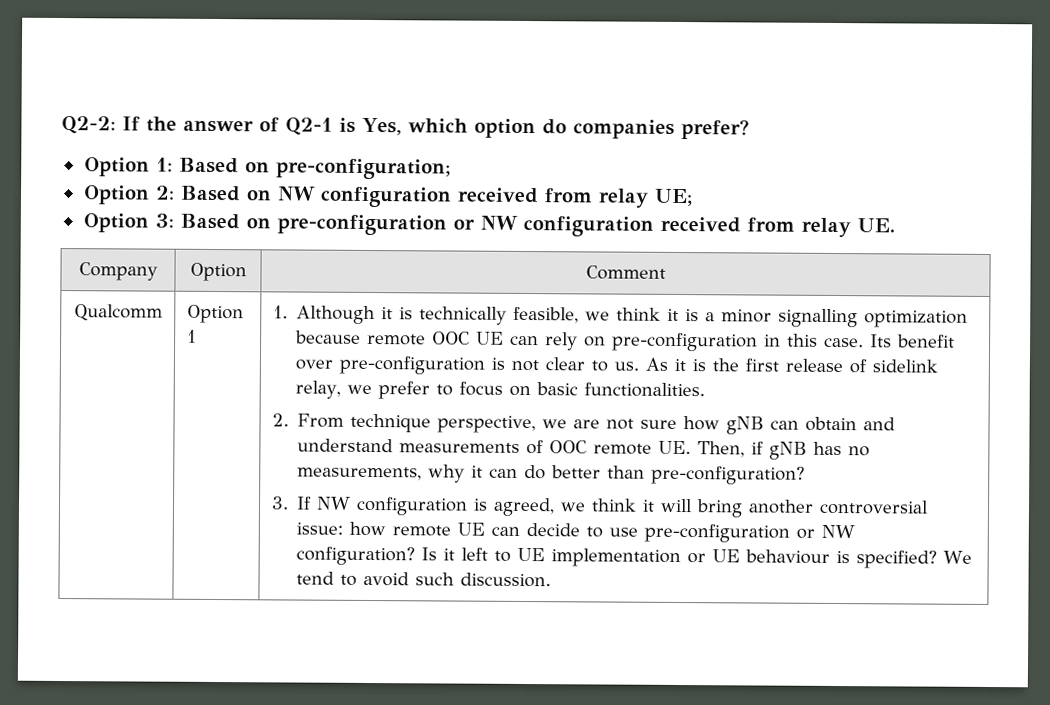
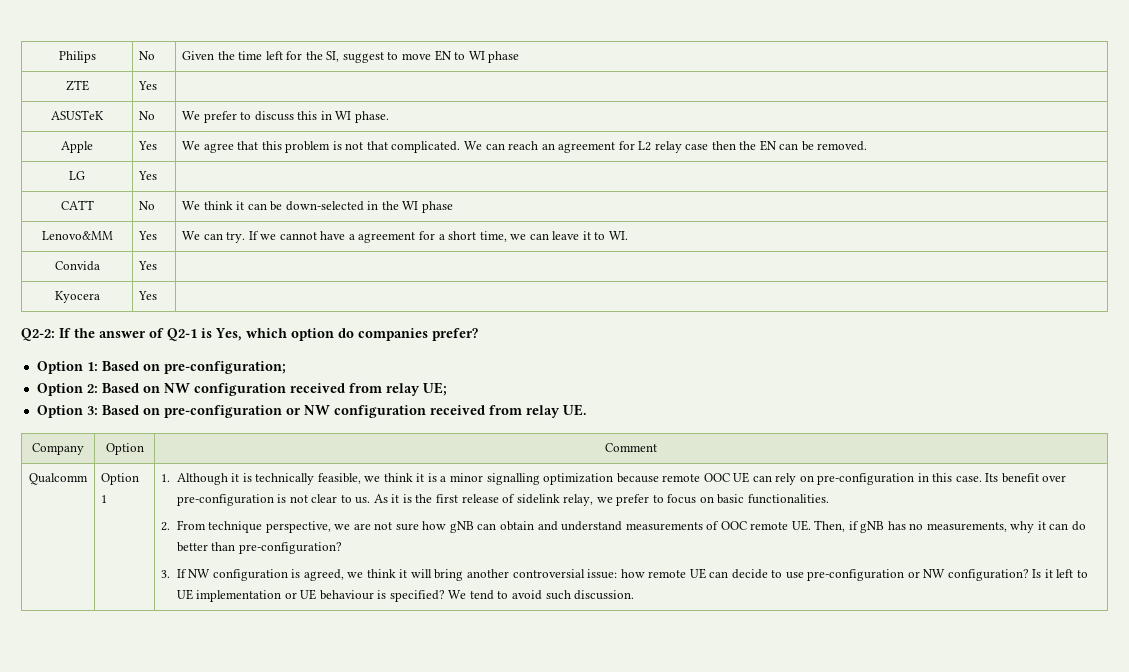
(61, 125) none -> [58,51,96,63] [139,51,156,60] [182,50,520,63] [65,80,89,91] [138,81,158,90] [51,110,104,120] [139,111,156,120] [182,111,389,123] [61,141,93,153] [138,141,158,150] [182,140,868,153] [69,171,85,180] [138,171,158,180] [60,200,94,210] [139,201,156,210] [182,201,453,213] [41,231,113,240] [138,231,158,240] [182,231,628,243] [54,261,100,271] [138,261,158,270] [54,291,100,303] [138,291,158,300] Philips | No | Given the time left for the SI, suggest to move EN to WI phase // ZTE | Yes | // ASUSTeK | No | We prefer to discuss this in WI phase. // Apple | Yes | We agree that this problem is not that complicated. We can reach an agreement for L2 relay case then the EN can be removed. // LG | Yes | // CATT | No | We think it can be down-selected in the WI phase // Lenovo&MM | Yes | We can try. If we cannot have a agreement for a short time, we can leave it to WI. // Convida | Yes | // Kyocera | Yes | //

